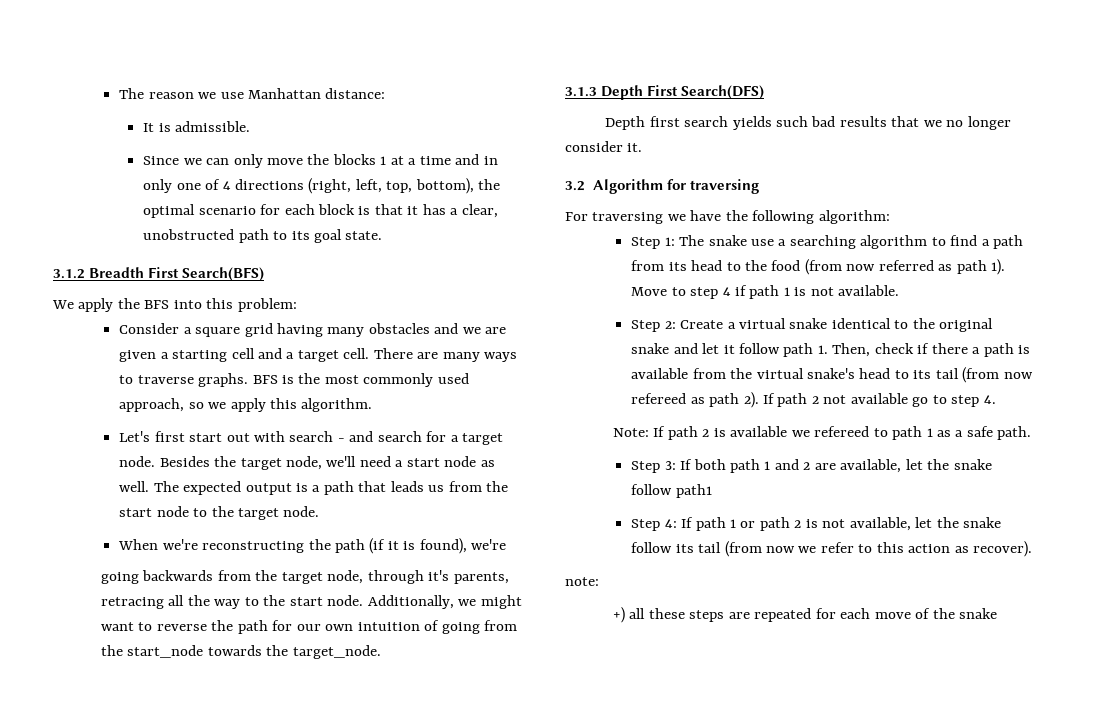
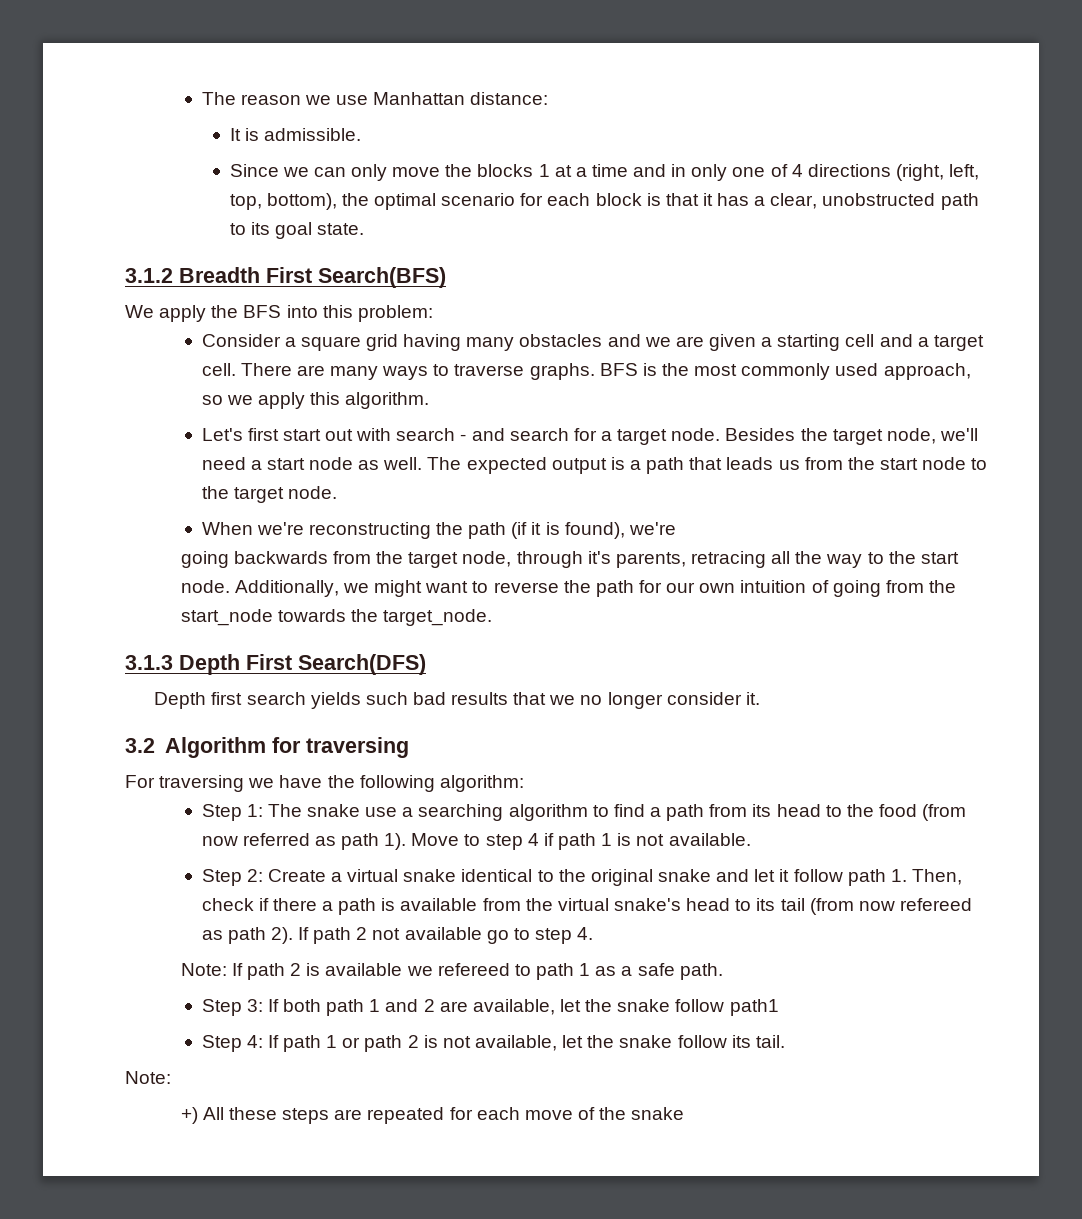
[698,541,1033,557] [565,577,599,586] tail (from now we refer to this action as recover). // note: -> [755,1035,785,1048] [125,1071,171,1084] tail. // Note:
[629,608,646,619] all -> [202,1107,224,1120] All

